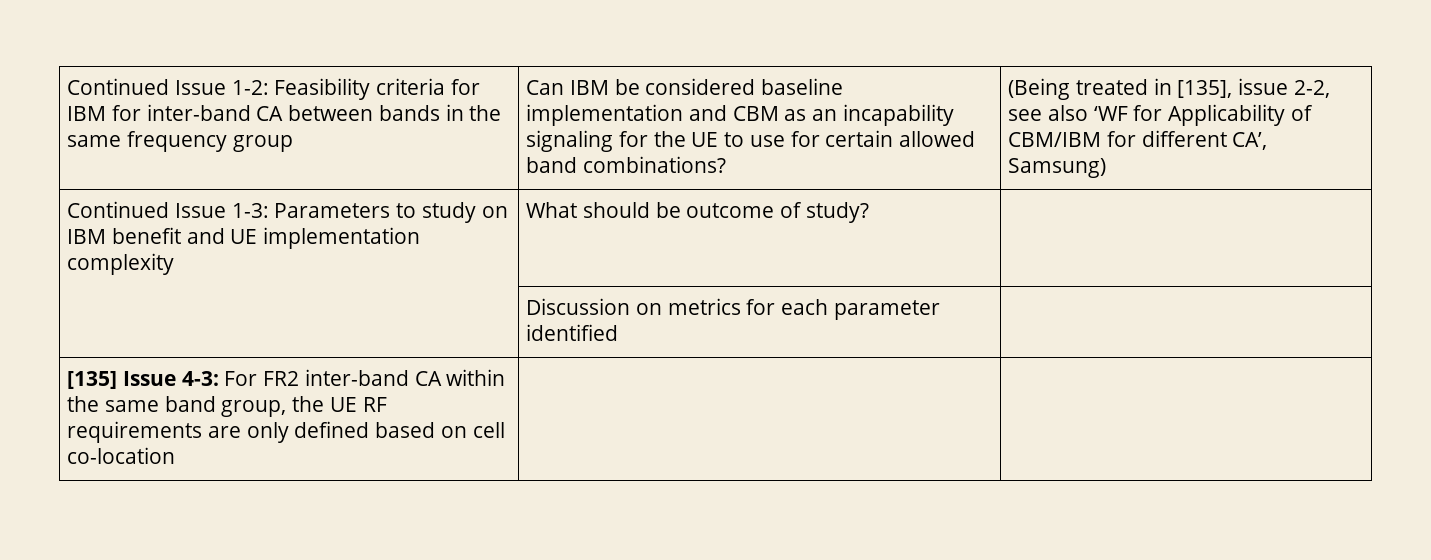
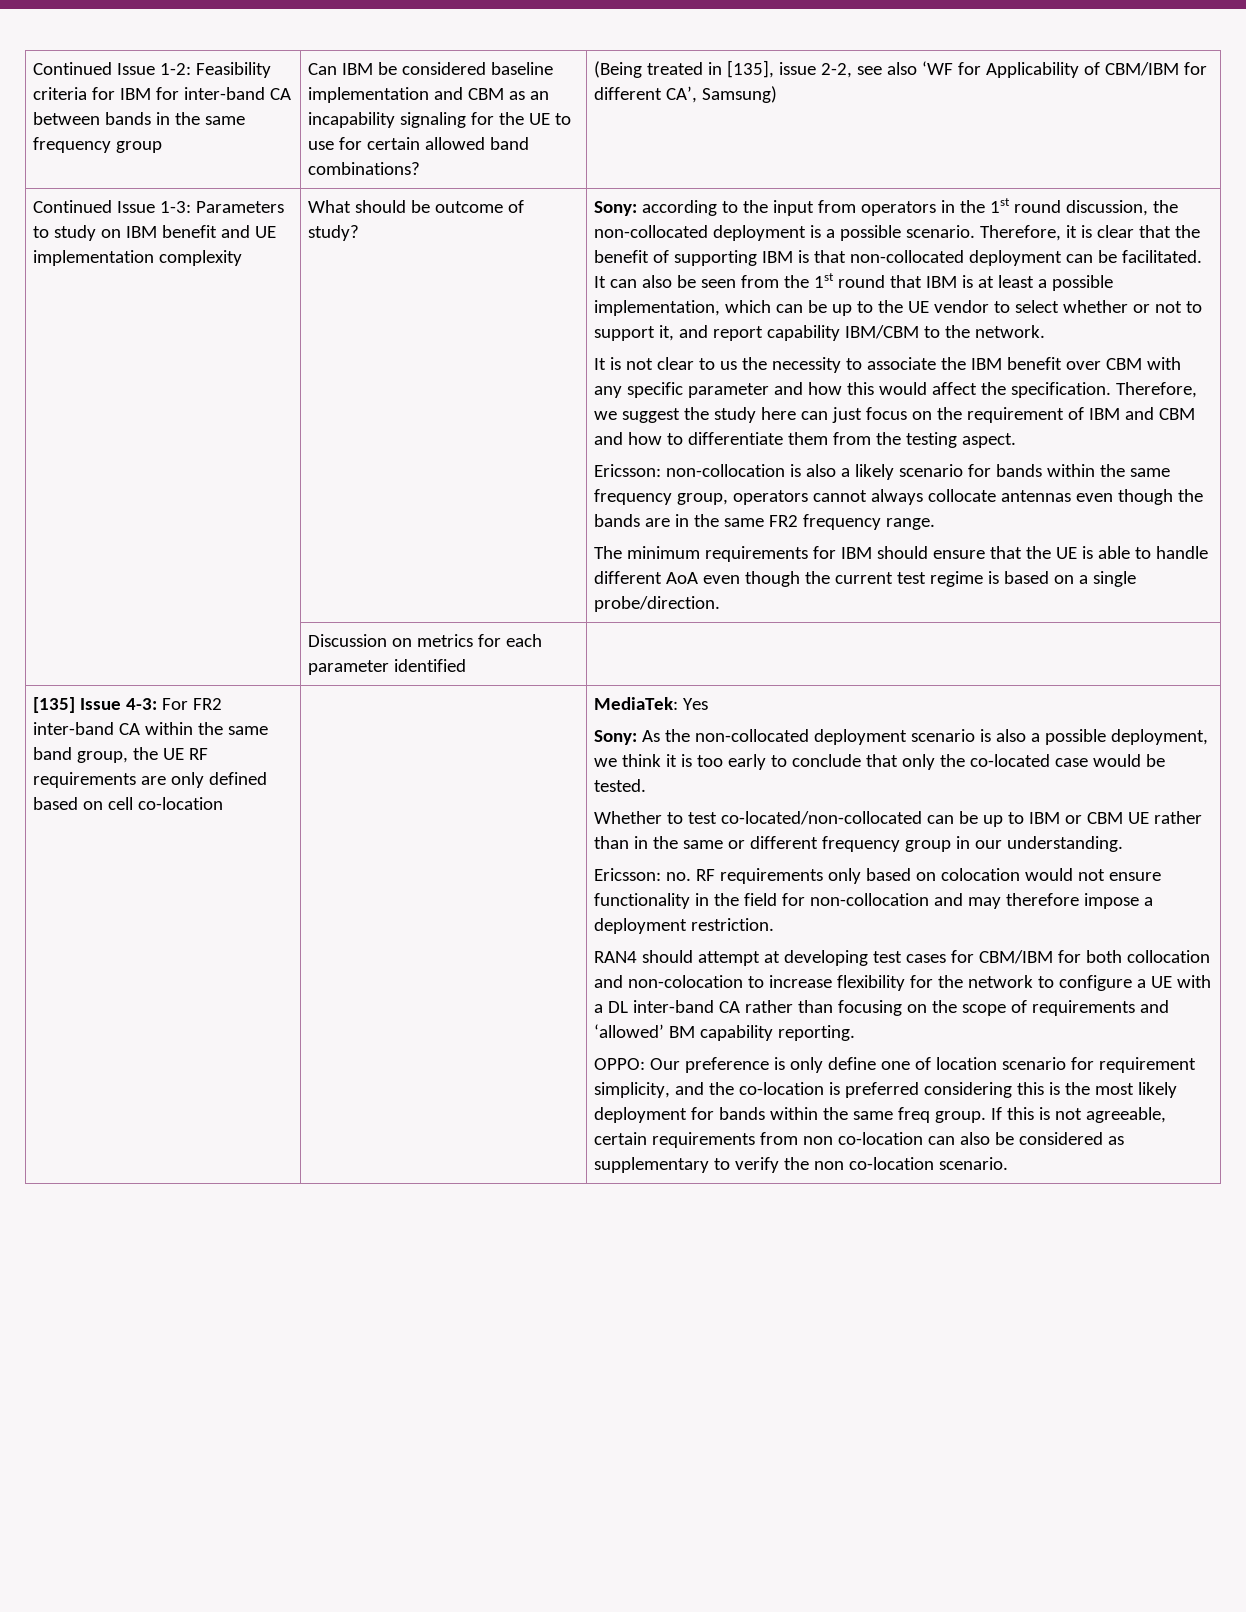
(869, 212) none -> [594,198,1179,216] [594,225,1201,241] [594,250,1203,266] [594,273,1114,291] [594,300,1203,316] [594,325,1046,341] [594,357,1182,373] [594,382,1198,398] [594,407,1196,423] [594,432,1017,448] [594,464,1171,480] [594,489,1204,505] [594,514,936,530] [594,546,1209,562] [594,571,1137,587] [594,596,721,612] Sony: according to the input from operators in the 1st round discussion, the non-collocated deployment is a possible scenario. Therefore, it is clear that the benefit of supporting IBM is that non-collocated deployment can be facilitated. It can also be seen from the 1st round that IBM is at least a possible implementation, which can be up to the UE vendor to select whether or not to support it, and report capability IBM/CBM to the network. // It is not clear to us the necessity to associate the IBM benefit over CBM with any specific parameter and how this would affect the specification. Therefore, we suggest the study here can just focus on the requirement of IBM and CBM and how to differentiate them from the testing aspect. // Ericsson: non-collocation is also a likely scenario for bands within the same frequency group, operators cannot always collocate antennas even though the bands are in the same FR2 frequency range. // The minimum requirements for IBM should ensure that the UE is able to handle different AoA even though the current test regime is based on a single probe/direction.
(176, 455) none -> [594,697,709,710] [594,729,1209,745] [594,754,1166,770] [594,779,647,792] [594,811,1203,827] [594,836,1124,852] [594,868,1162,884] [594,893,1154,909] [594,918,775,934] [594,950,1211,966] [594,975,1212,991] [594,1000,1170,1016] [594,1024,856,1041] [594,1057,1197,1073] [594,1082,1178,1098] [594,1107,1167,1123] [594,1132,1125,1148] [594,1157,1009,1173] MediaTek: Yes // Sony: As the non-collocated deployment scenario is also a possible deployment, we think it is too early to conclude that only the co-located case would be tested. // Whether to test co-located/non-collocated can be up to IBM or CBM UE rather than in the same or different frequency group in our understanding. // Ericsson: no. RF requirements only based on colocation would not ensure functionality in the field for non-collocation and may therefore impose a deployment restriction. // RAN4 should attempt at developing test cases for CBM/IBM for both collocation and non-colocation to increase flexibility for the network to configure a UE with a DL inter-band CA rather than focusing on the scope of requirements and ‘allowed’ BM capability reporting. // OPPO: Our preference is only define one of location scenario for requirement simplicity, and the co-location is preferred considering this is the most likely deployment for bands within the same freq group. If this is not agreeable, certain requirements from non co-location can also be considered as supplementary to verify the non co-location scenario.

